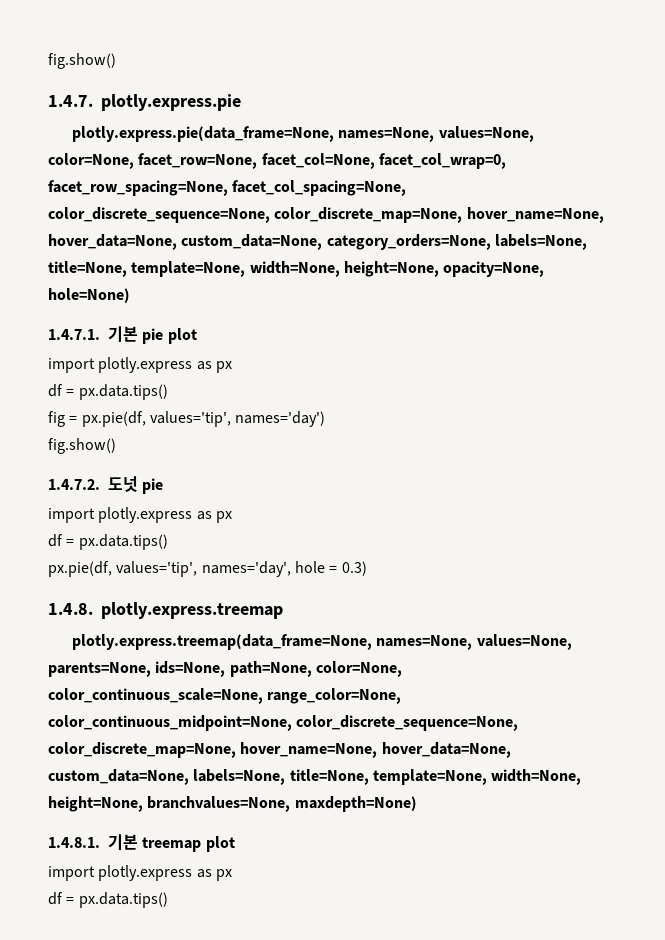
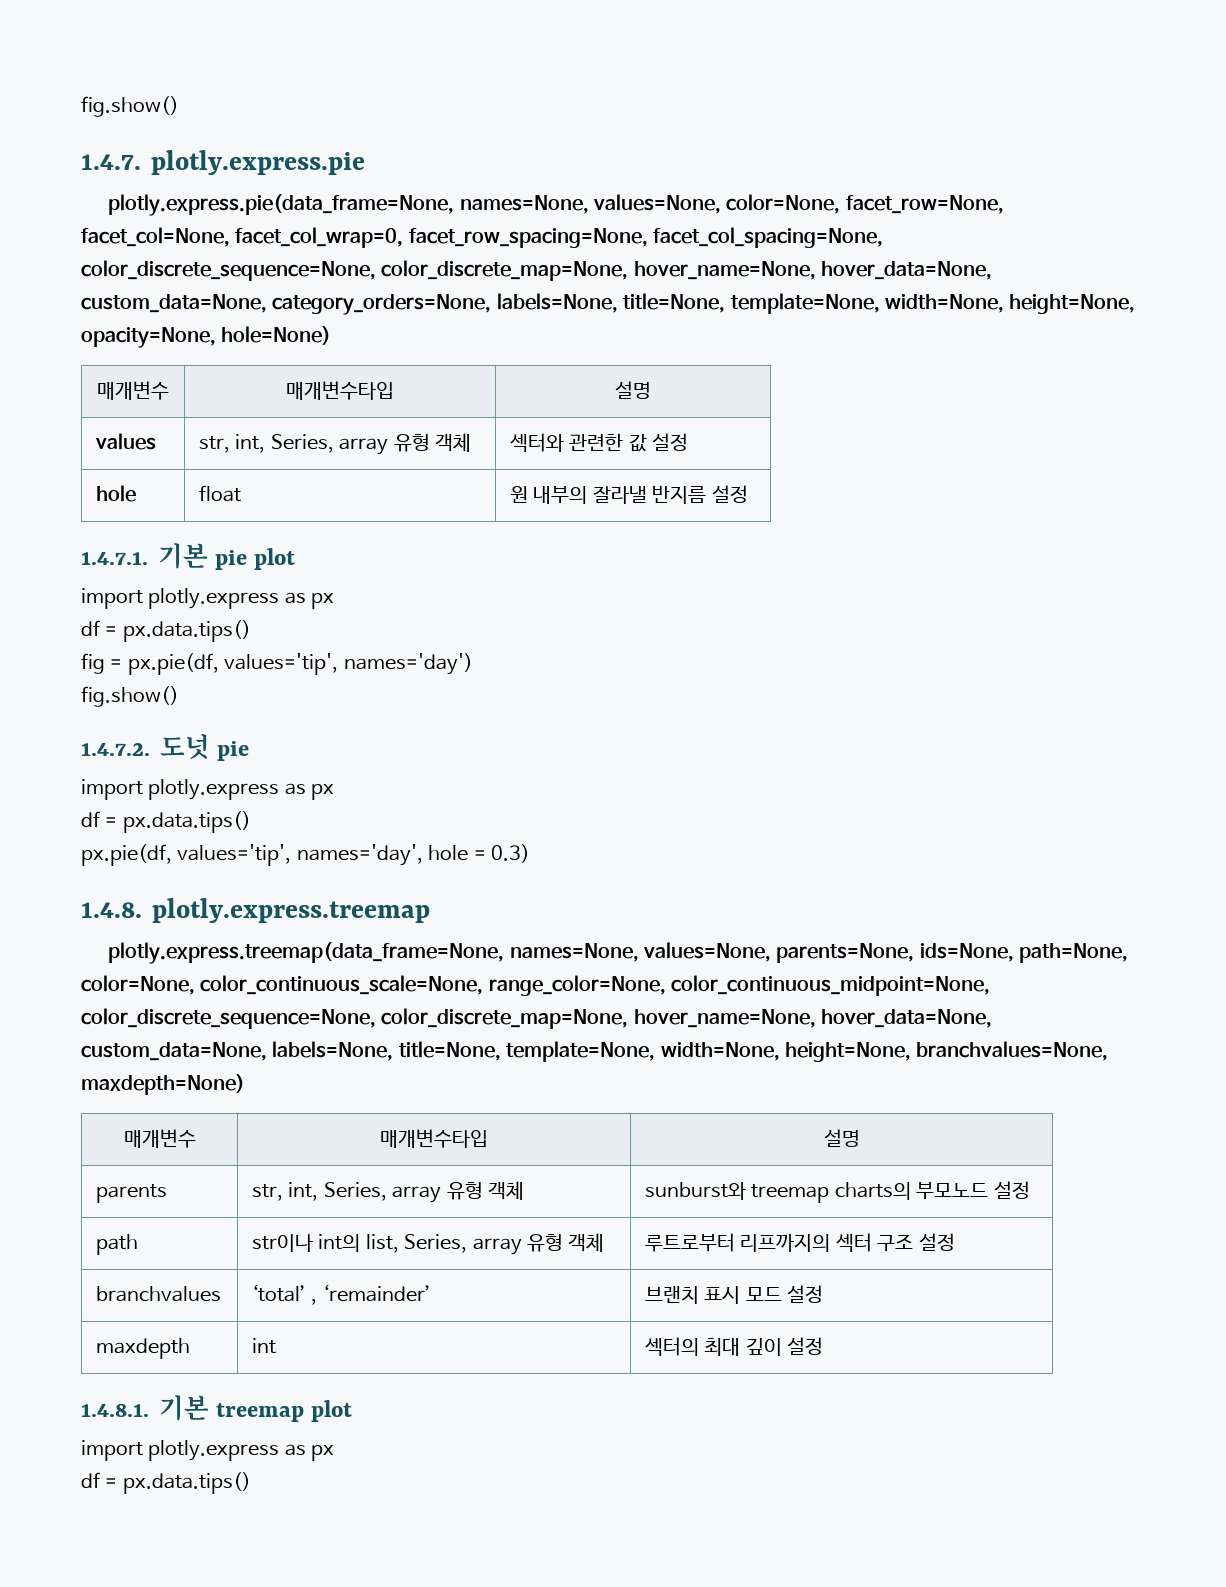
(130, 295) none -> [97,381,169,400] [286,381,394,400] [615,381,651,399] [95,433,157,450] [199,433,472,455] [510,433,689,452] [96,485,137,502] [199,485,242,502] [510,485,748,504] // 매개변수 | 매개변수타입 | 설명 // values | str, int, Series, array 유형 객체 | 섹터와 관련한 값 설정 // hole | float | 원 내부의 잘라낼 반지름 설정
(417, 804) none -> [123,1129,196,1148] [379,1129,488,1148] [823,1129,860,1147] [96,1184,168,1203] [252,1181,525,1203] [645,1181,1030,1203] [96,1234,139,1255] [252,1233,605,1255] [645,1233,955,1252] [96,1286,222,1302] [252,1284,431,1305] [645,1285,824,1304] [96,1338,191,1359] [252,1338,277,1354] [645,1337,824,1356] // 매개변수 | 매개변수타입 | 설명 // parents | str, int, Series, array 유형 객체 | sunburst와 treemap charts의 부모노드 설정 // path | str이나 int의 list, Series, array 유형 객체 | 루트로부터 리프까지의 섹터 구조 설정 // branchvalues | ‘total’ , ‘remainder’ | 브랜치 표시 모드 설정 // maxdepth | int | 섹터의 최대 깊이 설정

